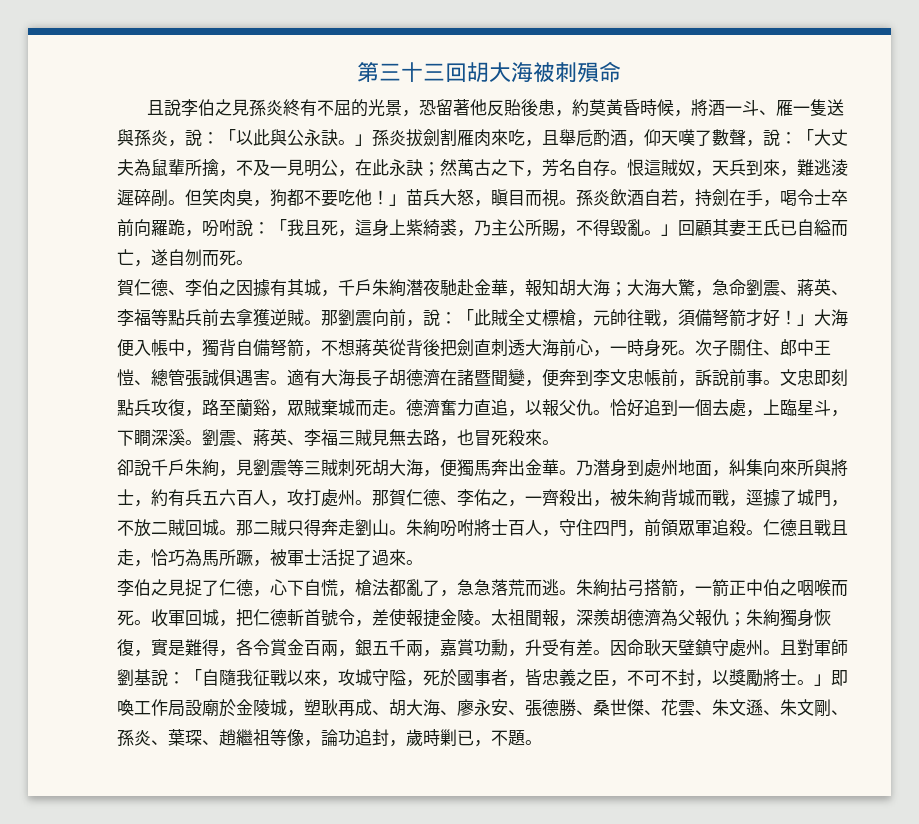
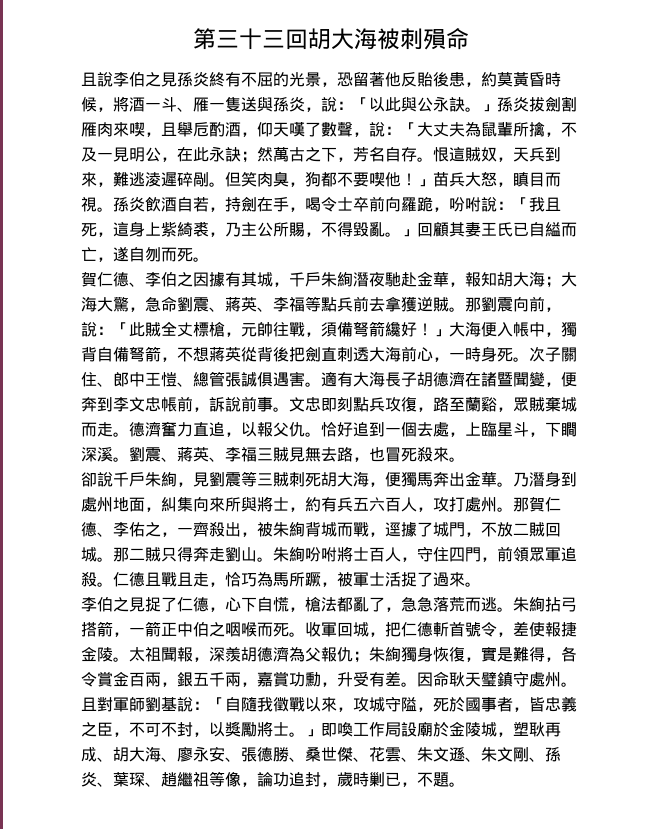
[508,129,525,146] 吃 -> [129,122,145,137] 喫
[338,189,355,206] 吃 -> [369,172,385,187] 喫
[746,309,763,326] 才 -> [385,321,401,337] 纔
[253,669,270,686] 征 -> [273,697,289,712] 徵

